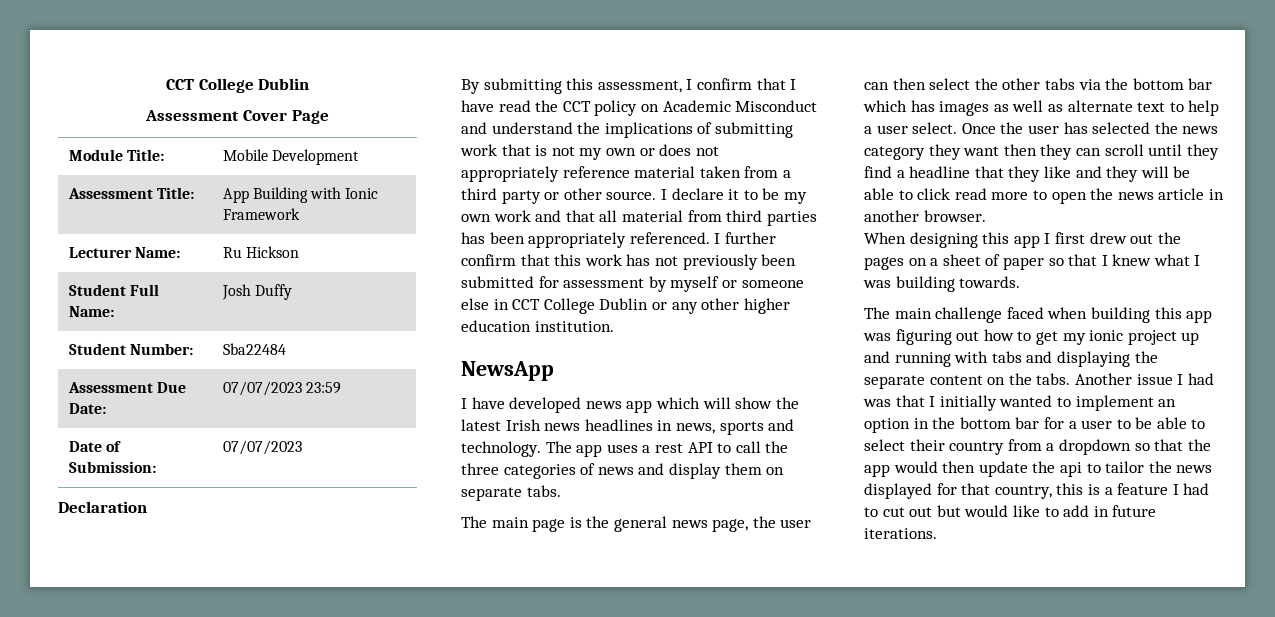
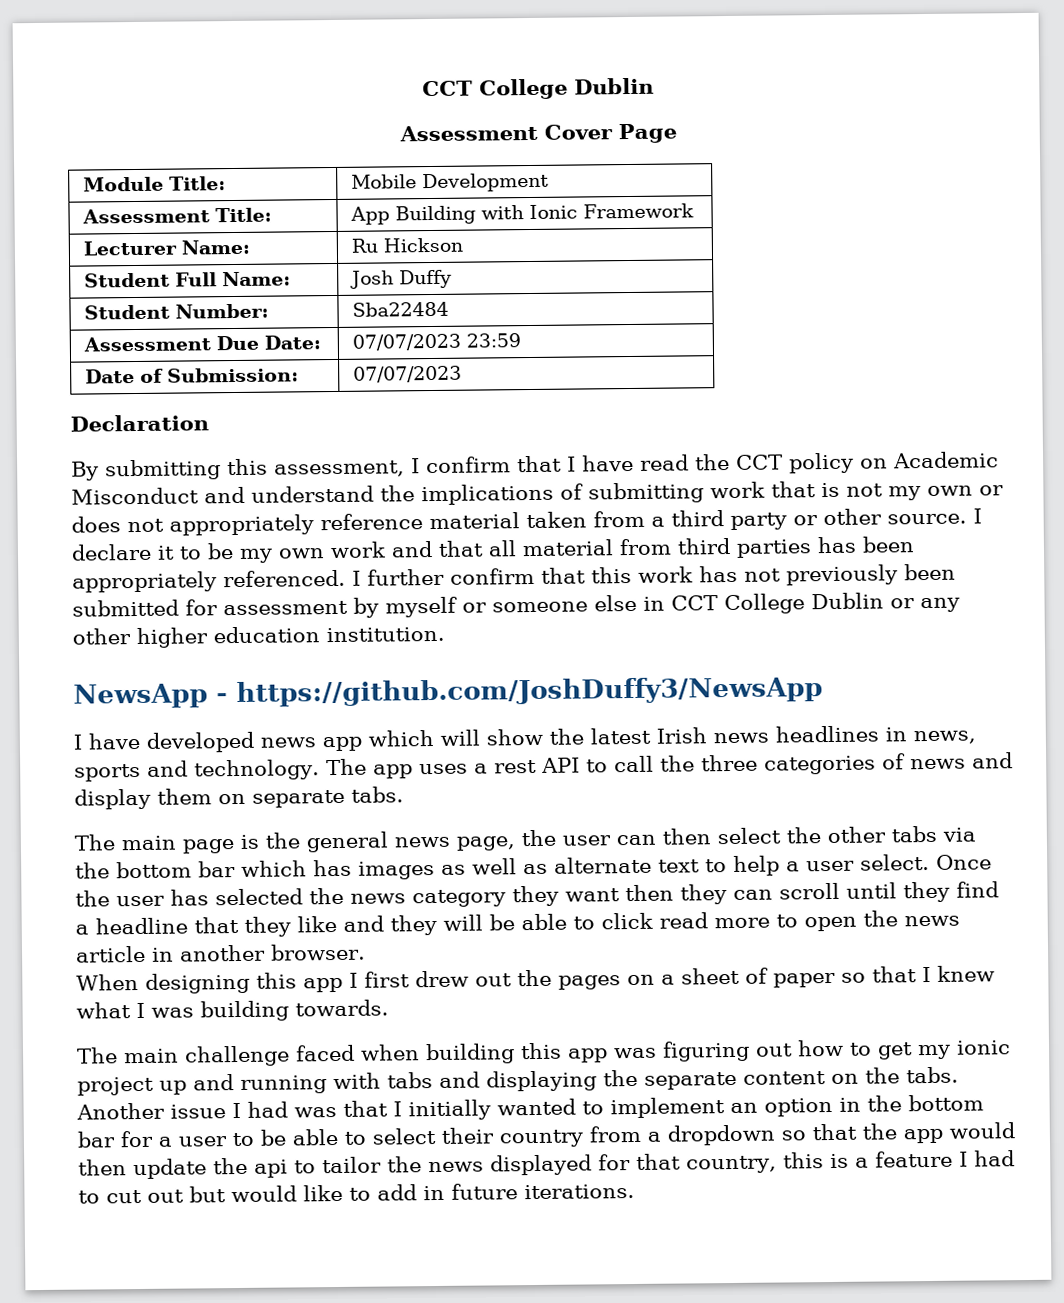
(554, 371) none -> [216,676,823,707] - https://github.com/JoshDuffy3/NewsApp

